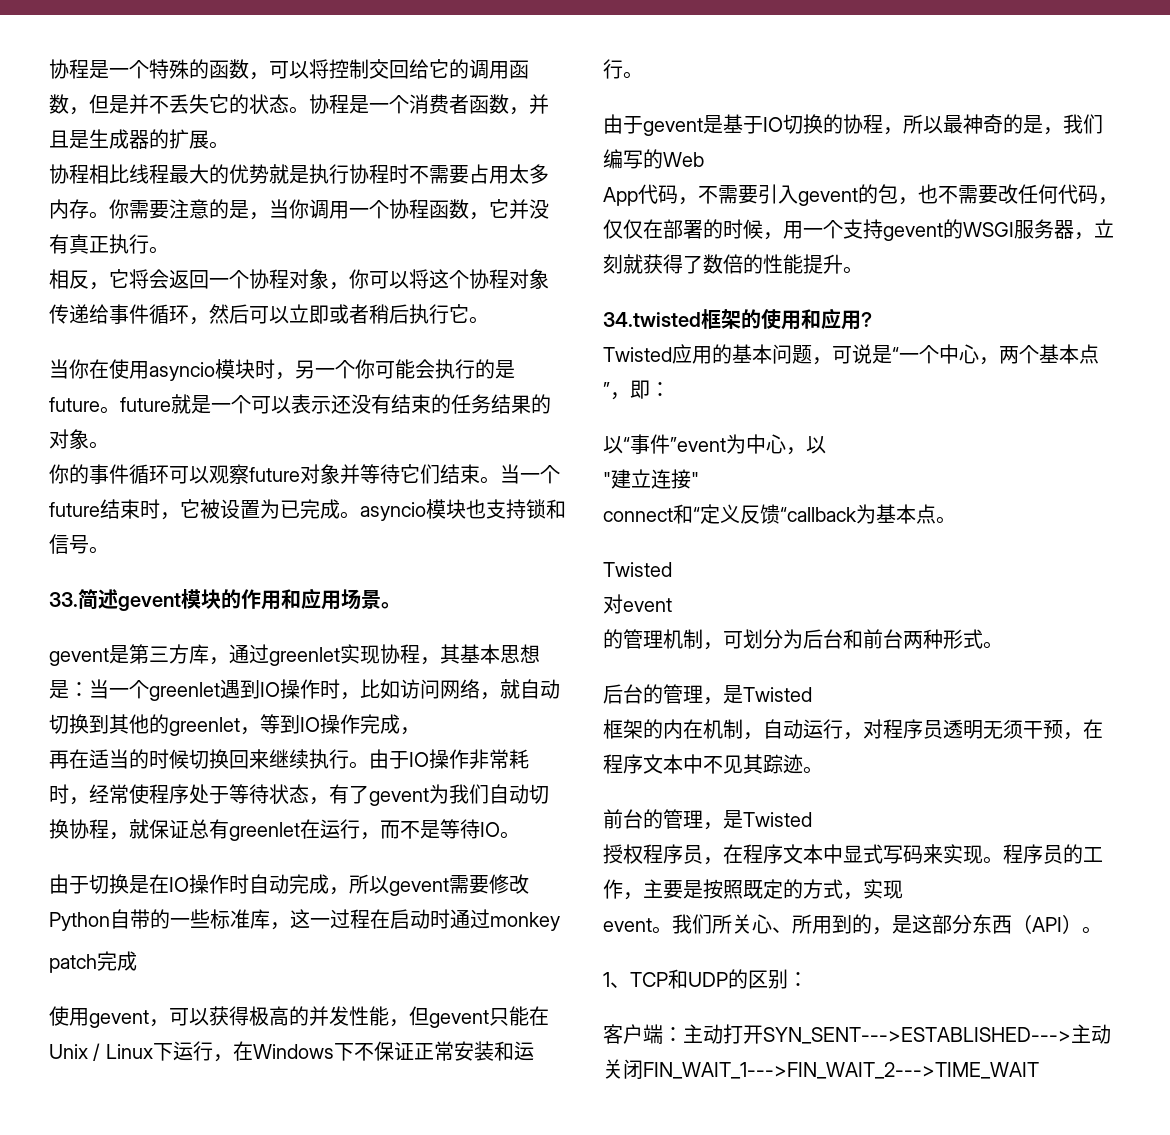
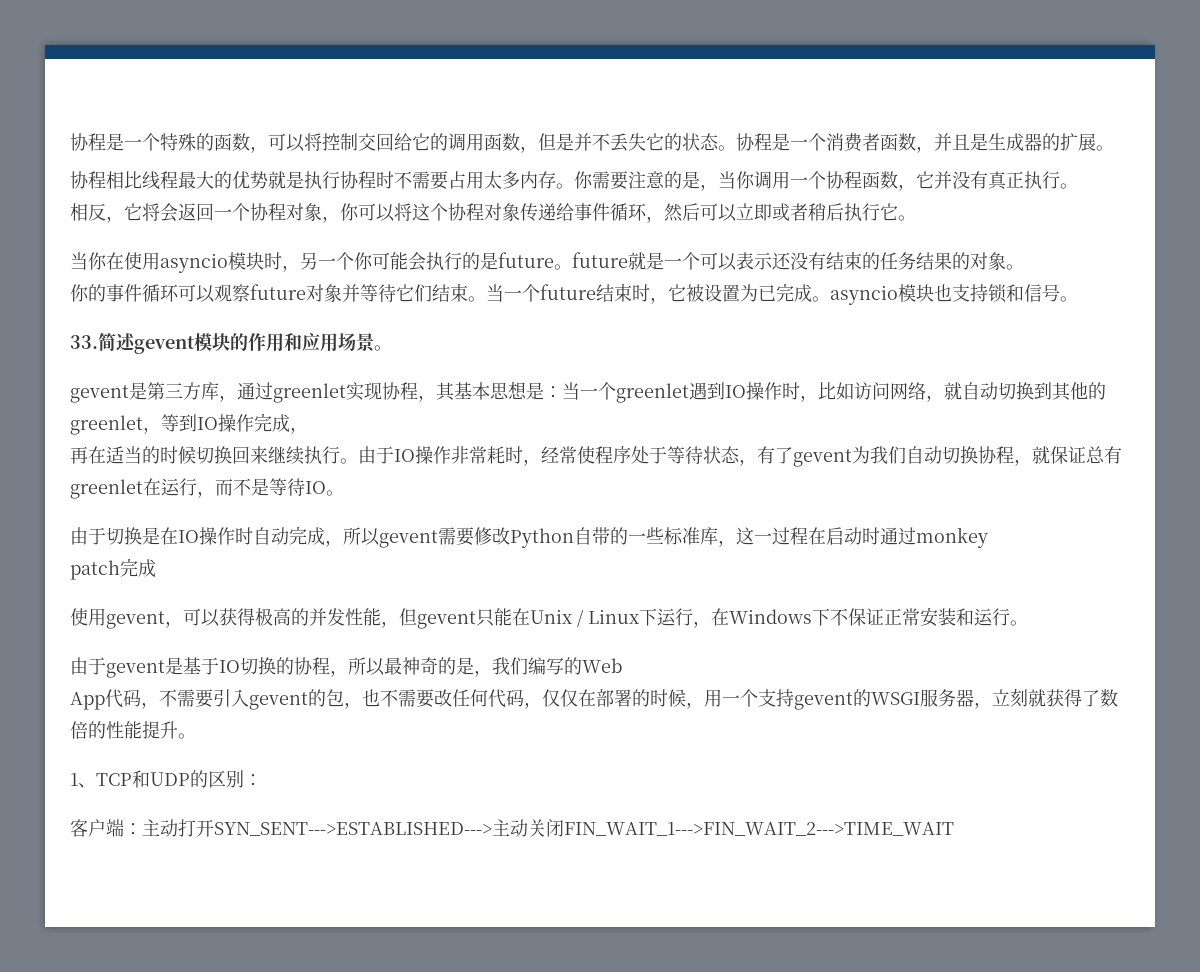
[603,308,872,330] [603,344,1099,365] [603,380,670,400] [603,434,826,455] [603,469,699,489] [603,504,956,524] [603,562,672,577] [603,594,672,614] [603,629,1003,650] [603,684,812,705] [603,719,1103,740] [603,754,823,774] [603,809,812,830] [603,844,1103,865] [603,879,903,900] [603,914,1102,935] // 34.twisted框架的使用和应用? // Twisted应用的基本问题，可说是“一个中心，两个基本点”，即： // 以“事件”event为中心，以 // "建立连接" // connect和“定义反馈“callback为基本点。 // Twisted // 对event // 的管理机制，可划分为后台和前台两种形式。 // 后台的管理，是Twisted // 框架的内在机制，自动运行，对程序员透明无须干预，在程序文本中不见其踪迹。 // 前台的管理，是Twisted // 授权程序员，在程序文本中显式写码来实现。程序员的工作，主要是按照既定的方式，实现 // event。我们所关心、所用到的，是这部分东西（API）。 -> (196, 736) none

